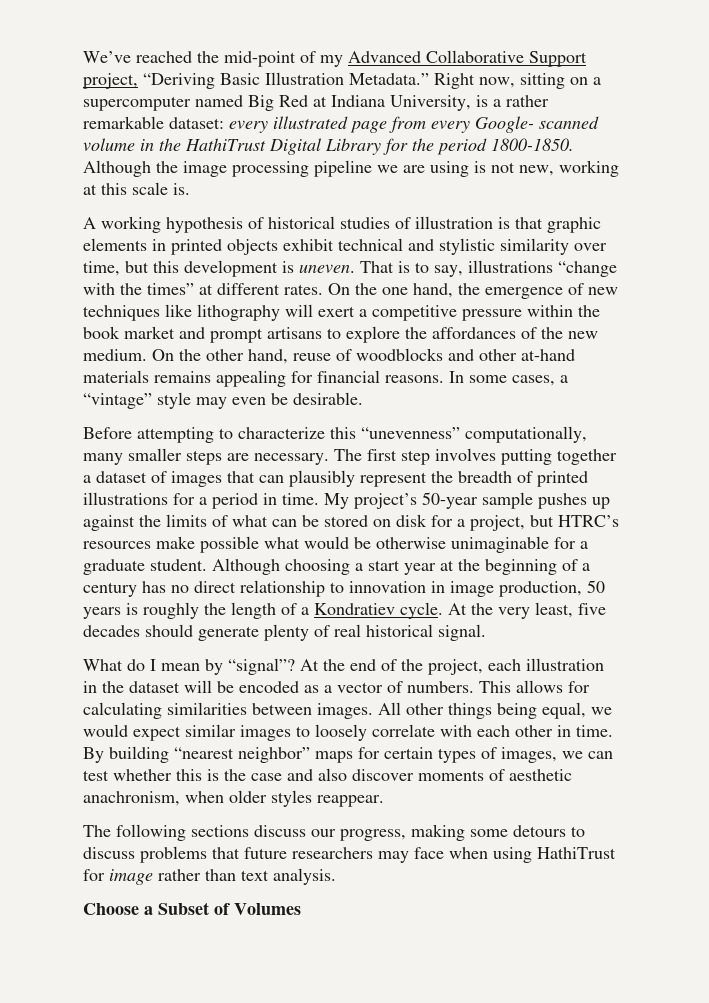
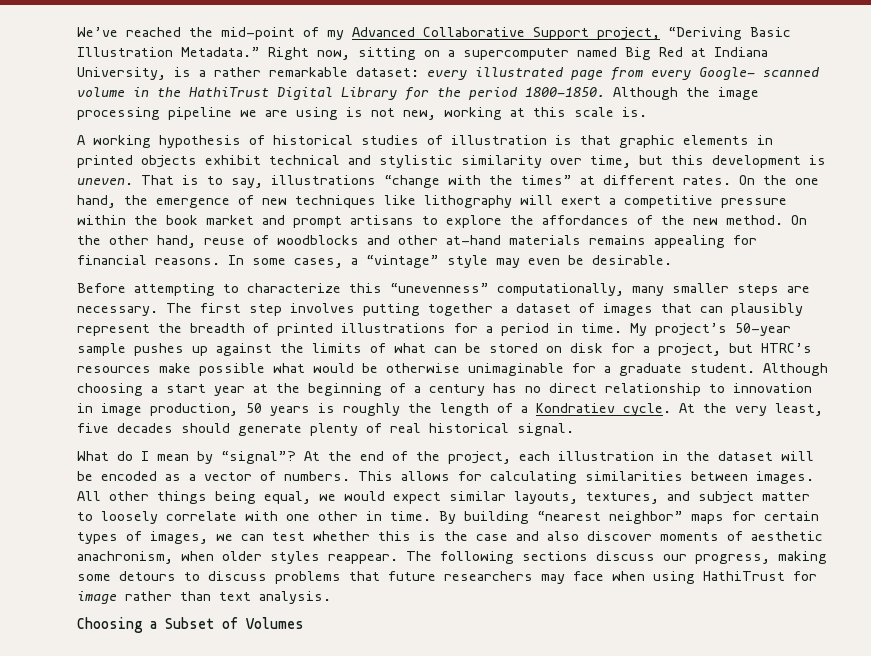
[83,349,147,361] medium. -> [726,215,783,225] method.
[240,725,291,741] images -> [514,491,810,504] layouts, textures, and subject matter
[477,725,510,737] each -> [286,514,310,521] one
(384, 801) // -> (398, 559) none
[83,903,139,915] Choose -> [77,617,143,633] Choosing

